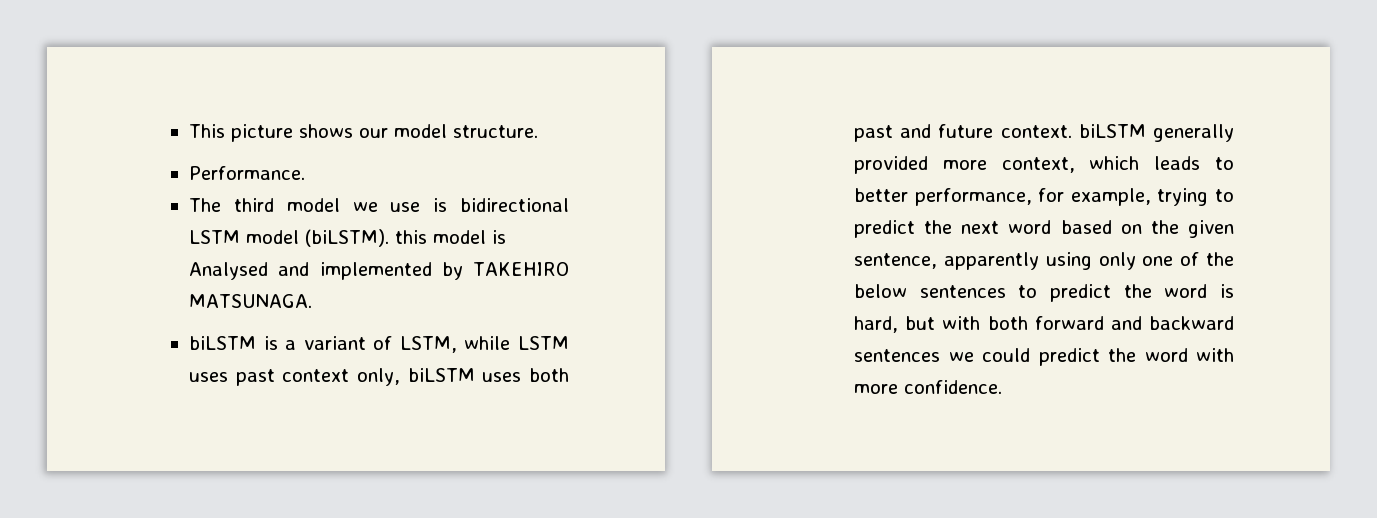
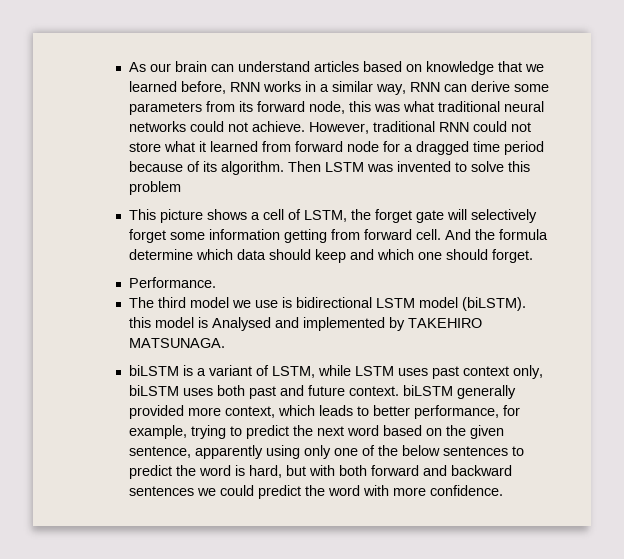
[189,124,539,142] This picture shows our model structure. -> [128,61,544,75] [128,81,549,95] [128,101,544,115] [128,121,531,134] [128,141,544,155] [128,161,530,175] [128,181,181,195] [128,209,537,223] [128,229,548,243] [128,249,533,263] As our brain can understand articles based on knowledge that we learned before, RNN works in a similar way, RNN can derive some parameters from its forward node, this was what traditional neural networks could not achieve. However, traditional RNN could not store what it learned from forward node for a dragged time period because of its algorithm. Then LSTM was invented to solve this problem // This picture shows a cell of LSTM, the forget gate will selectively forget some information getting from forward cell. And the formula determine which data should keep and which one should forget.

